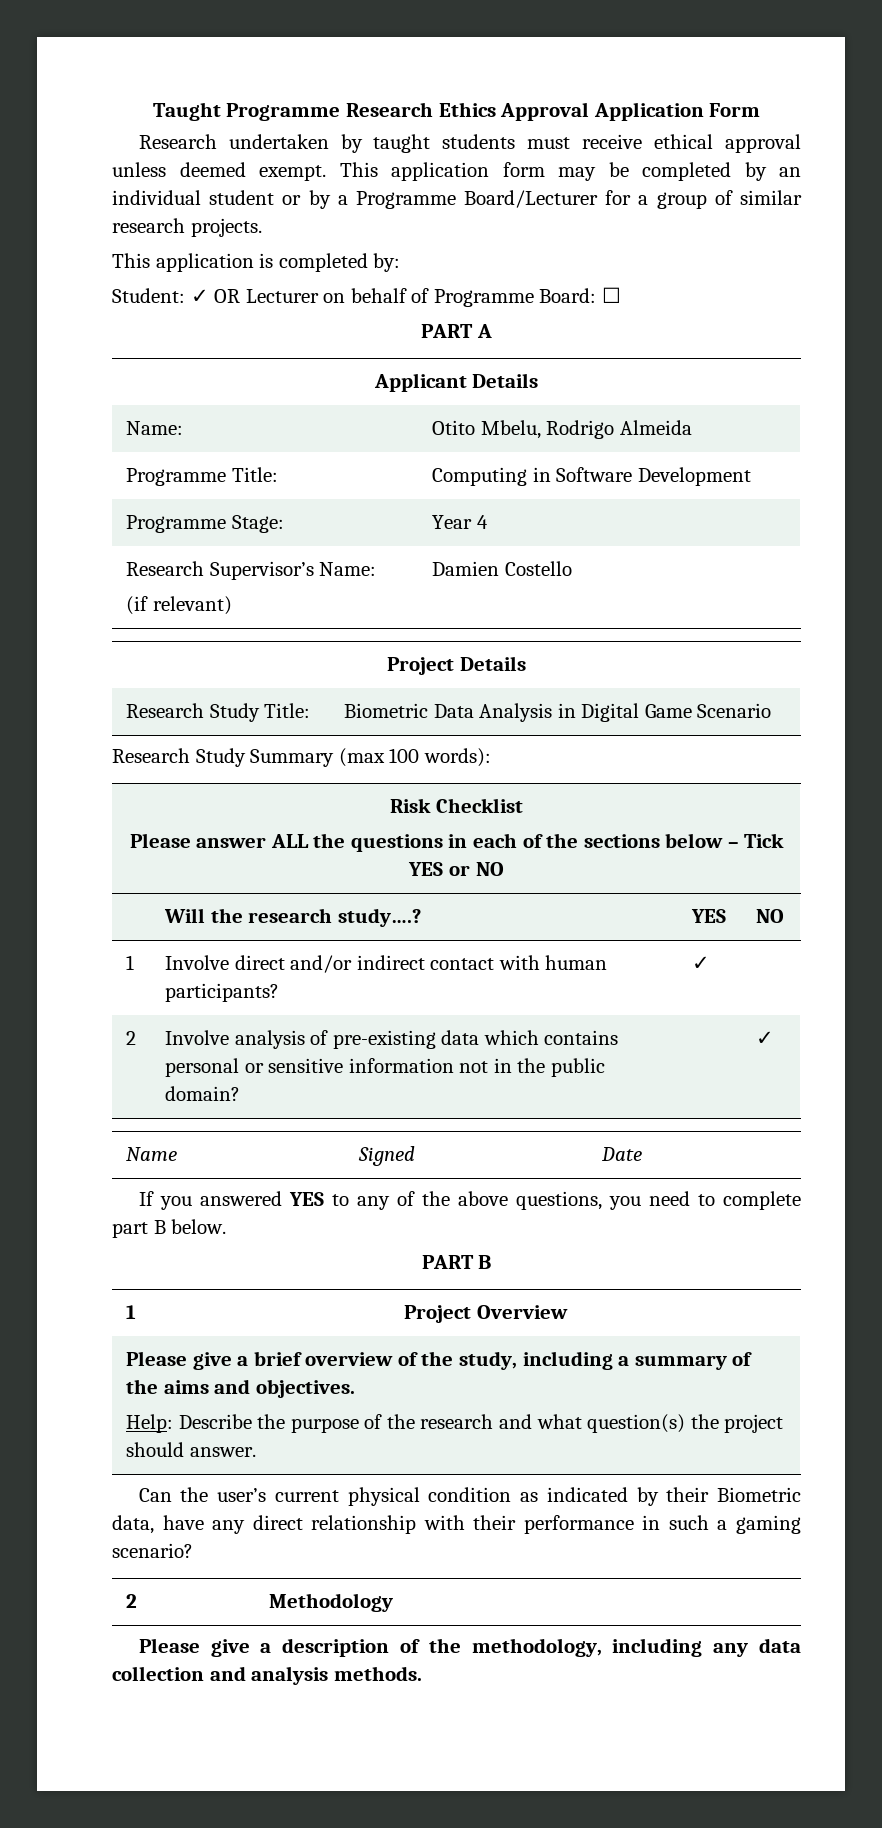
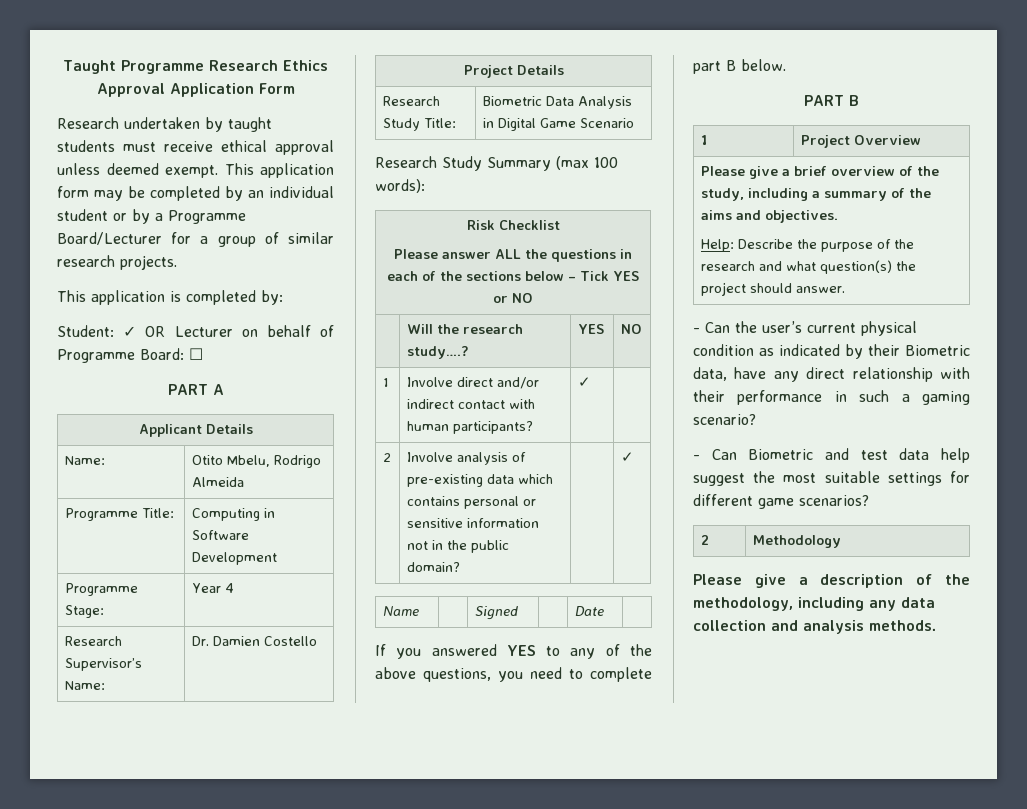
[126,596,232,615] // (if relevant) | -> [191,636,209,646] | Dr.
(256, 1452) none -> [693,328,700,333] -
(193, 1550) none -> [693,448,970,463] [693,471,970,486] [693,494,869,509] // - Can Biometric and test data help suggest the most suitable settings for different game scenarios?

